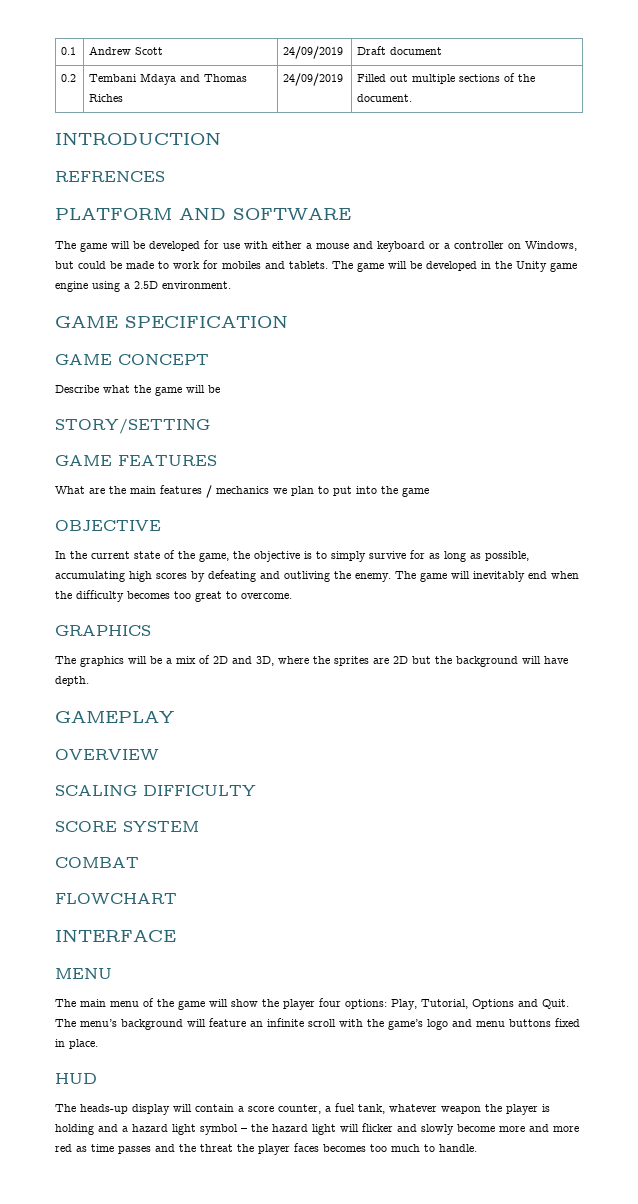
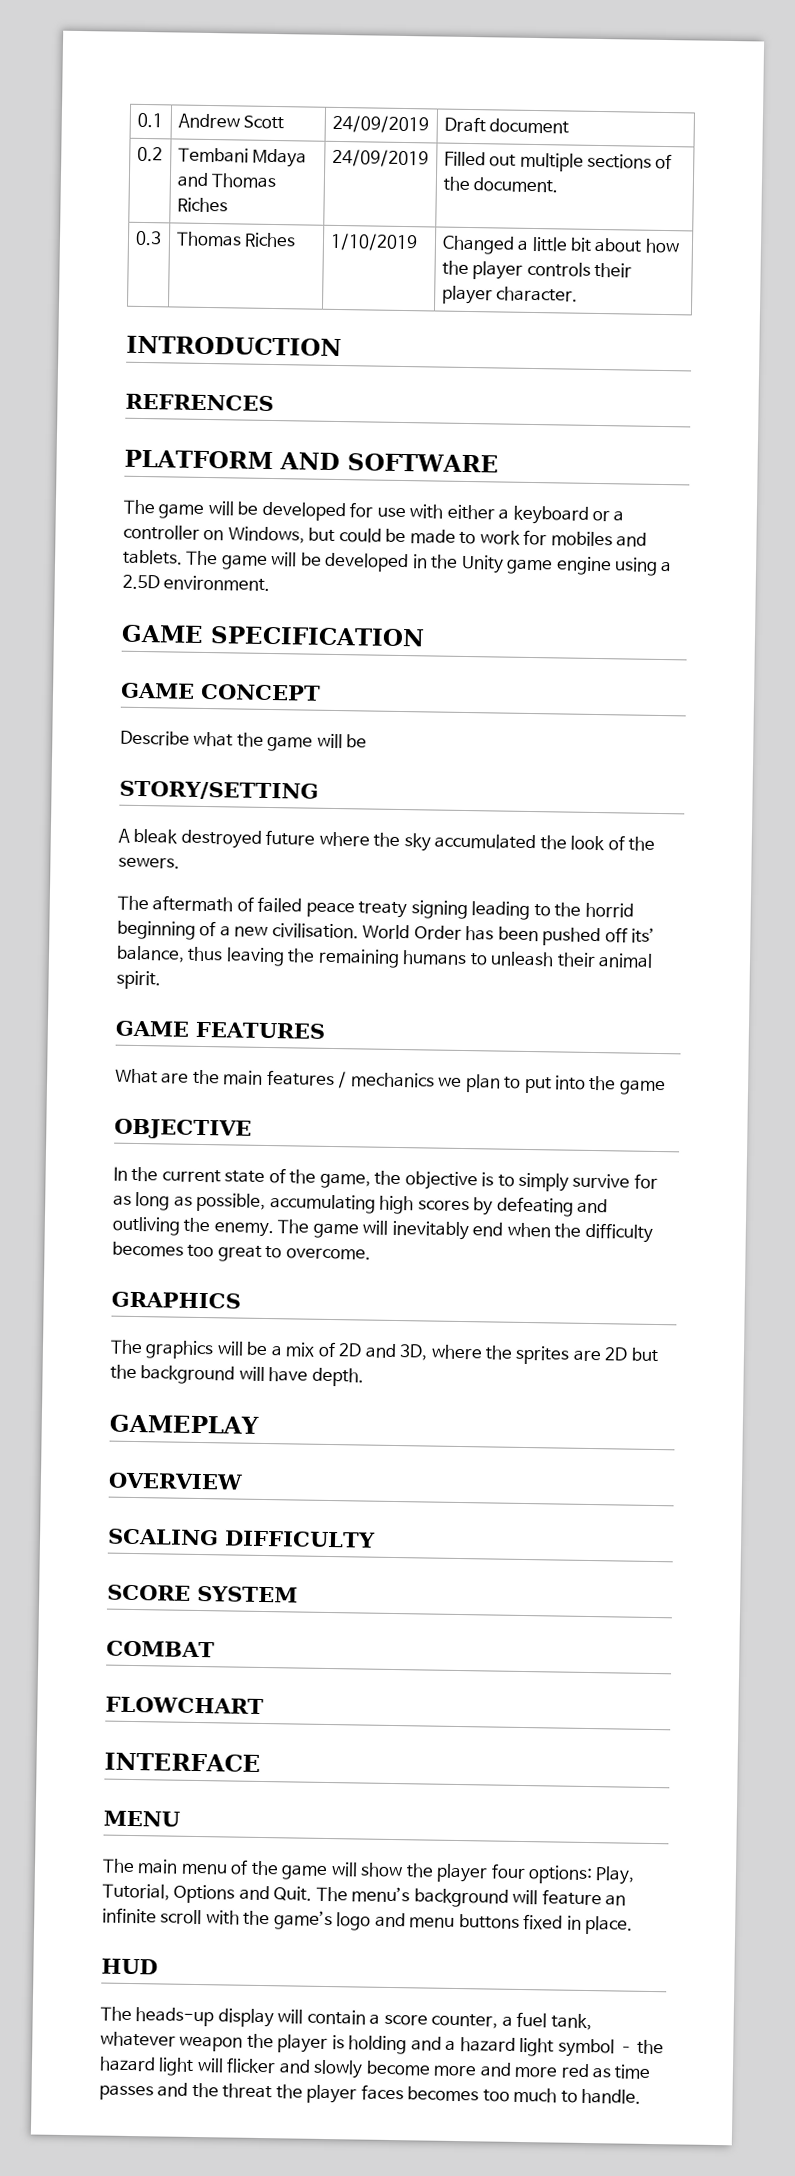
(413, 98) none -> [134,230,162,246] [175,231,297,248] [329,232,418,252] [441,235,680,255] [441,260,633,280] [441,285,579,305] // 0.3 | Thomas Riches | 1/10/2019 | Changed a little bit about how the player controls their player character.
[316,241,373,249] mouse and -> (510, 514) none
(210, 426) none -> [118,828,656,852] [118,856,180,869] [117,895,634,921] [117,920,656,947] [116,945,654,969] [116,970,161,990] // A bleak destroyed future where the sky accumulated the look of the sewers. // The aftermath of failed peace treaty signing leading to the horrid beginning of a new civilisation. World Order has been pushed off its’ balance, thus leaving the remaining humans to unleash their animal spirit.

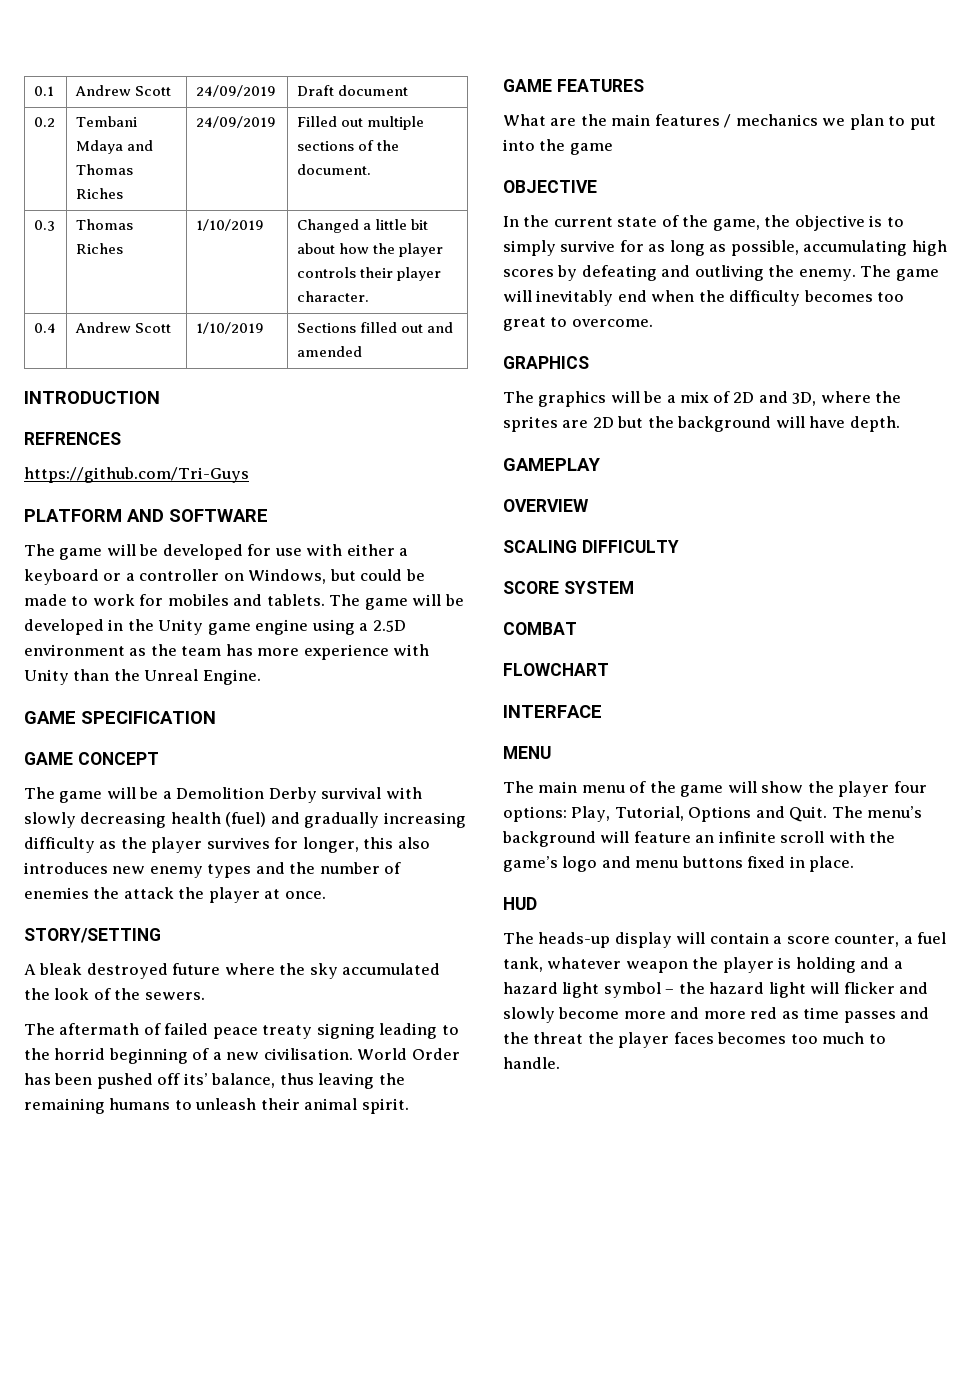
(579, 294) none -> [33,323,56,333] [74,322,172,333] [195,322,264,334] [296,322,454,333] [296,346,362,357] // 0.4 | Andrew Scott | 1/10/2019 | Sections filled out and amended
(274, 402) none -> [24,467,249,483] // https://github.com/Tri-Guys
[163,575,271,591] environment. -> [24,644,430,660] [24,669,261,685] environment as the team has more experience with Unity than the Unreal Engine.
[120,730,368,752] Describe what the game will be -> [24,787,422,803] [24,812,466,828] [24,837,430,853] [24,862,402,878] [24,887,326,903] The game will be a Demolition Derby survival with slowly decreasing health (fuel) and gradually increasing difficulty as the player survives for longer, this also introduces new enemy types and the number of enemies the attack the player at once.

